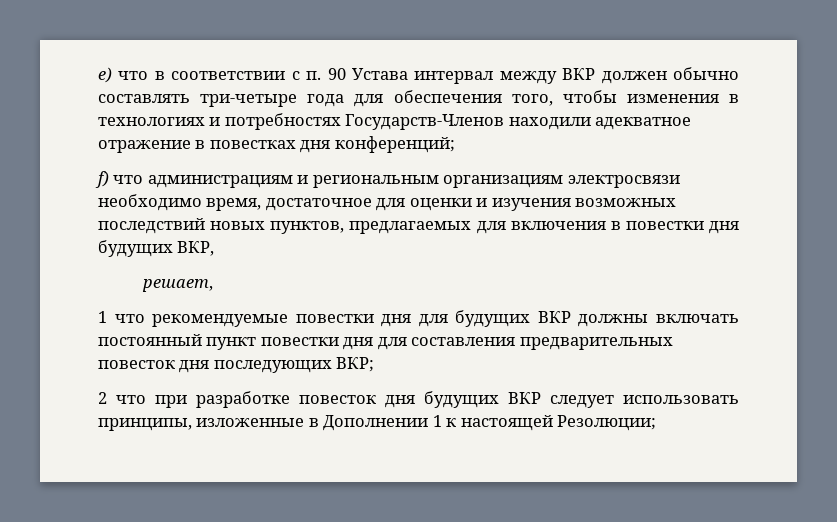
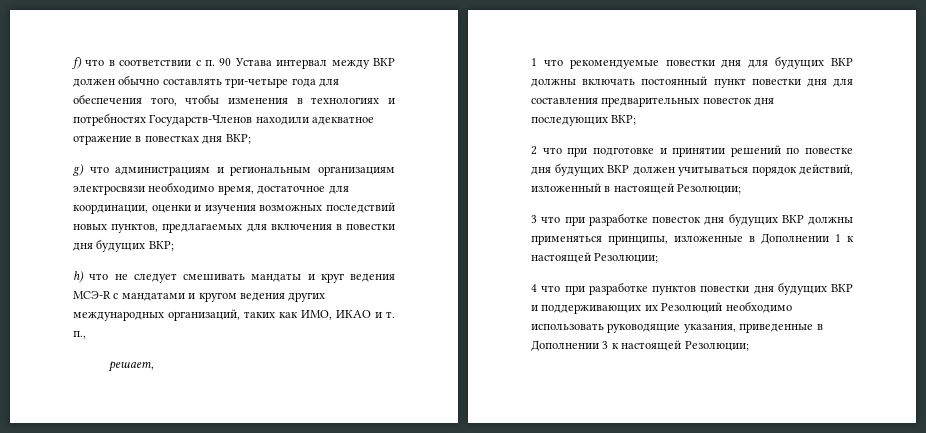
[98,67,112,83] e) -> [72,57,82,69] f)
[334,136,455,153] [95,171,109,188] конференций; // f) -> [225,134,251,144] [73,164,84,176] ВКР; // g)
(406, 204) none -> [73,204,148,214] координации,
[177,241,215,256] ВКР, -> [148,241,174,251] [73,271,395,283] [73,291,326,302] [73,309,395,321] [73,331,86,339] ВКР; // h) что не следует смешивать мандаты и круг ведения МСЭ-R с мандатами и кругом ведения других международных организаций, таких как ИМО, ИКАО и т. п.,
(187, 401) none -> [592,145,853,157] [531,163,853,176] [531,183,742,194] [531,215,585,226] подготовке и принятии решений по повестке дня будущих ВКР должен учитываться порядок действий, изложенный в настоящей Резолюции; // 3 что при
[550,395,739,408] следует использовать -> [808,217,853,225] [531,235,602,245] должны применяться
(657, 423) none -> [531,282,853,295] [531,301,792,314] [531,323,823,333] [531,340,749,351] // 4 что при разработке пунктов повестки дня будущих ВКР и поддерживающих их Резолюций необходимо использовать руководящие указания, приведенные в Дополнении 3 к настоящей Резолюции;

